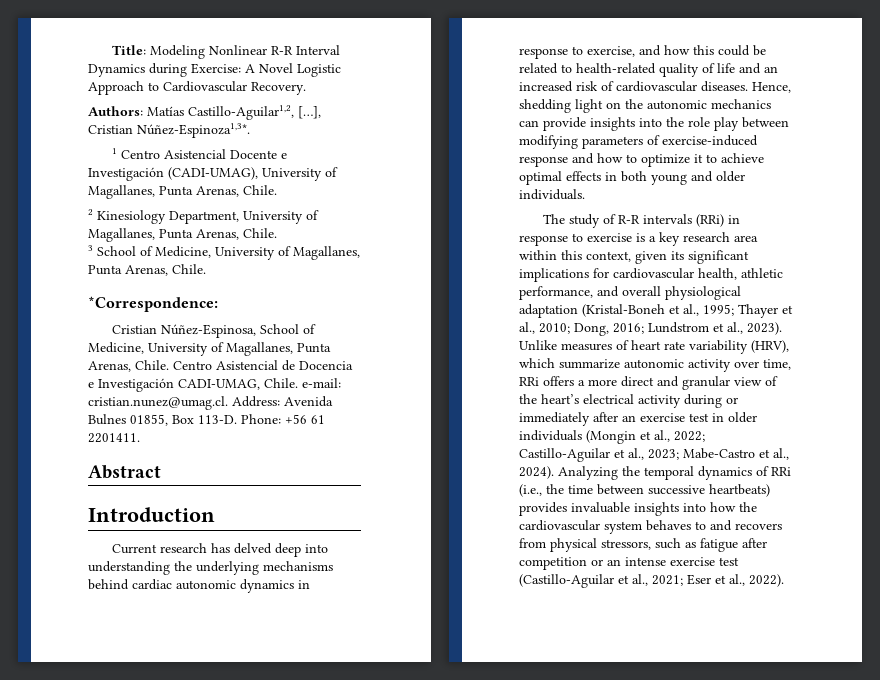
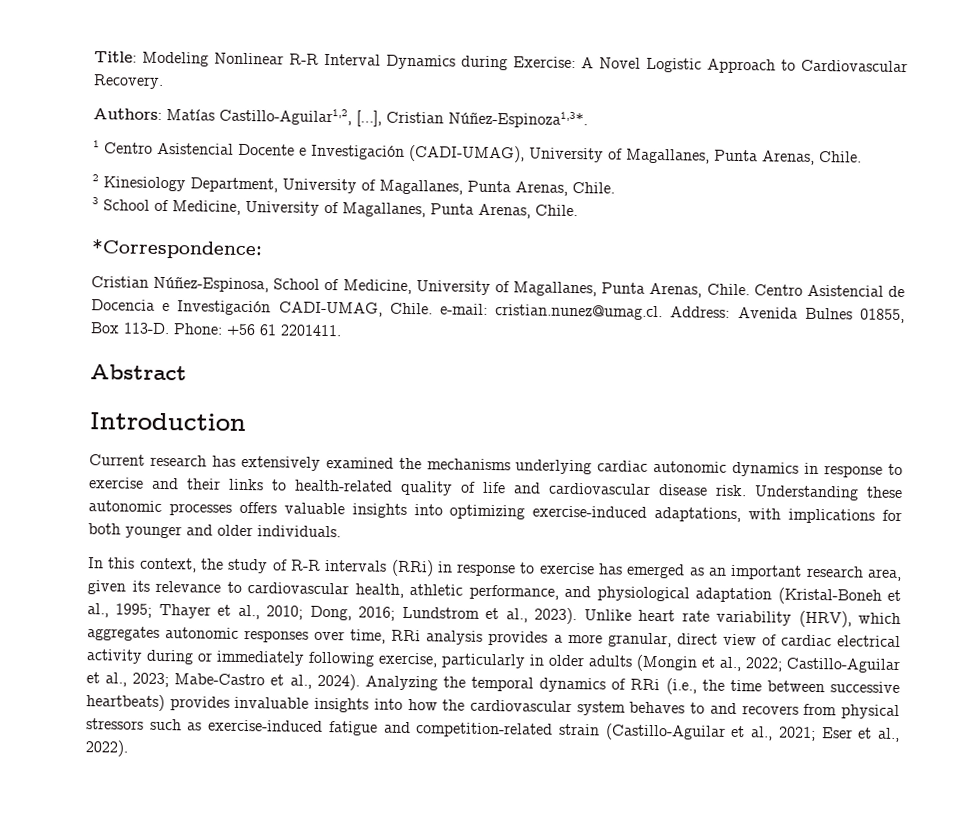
[234,543,329,557] [88,561,333,575] [88,579,129,590] delved deep into understanding the underlying mechanisms behind -> [240,455,593,475] extensively examined the mechanisms underlying
[587,45,766,57] [519,63,558,74] exercise, and how this could be related -> [89,477,264,491] exercise and their links
[764,66,778,73] [519,81,791,93] [519,99,771,113] [519,117,789,131] [519,135,758,149] [519,153,764,167] [519,171,687,185] an increased risk of cardiovascular diseases. Hence, shedding light on the autonomic mechanics can provide insights into the role play between modifying parameters of exercise-induced response and how to optimize it to achieve optimal effects in both young -> [548,482,903,501] [88,500,902,524] [88,523,182,539] cardiovascular disease risk. Understanding these autonomic processes offers valuable insights into optimizing exercise-induced adaptations, with implications for both younger
[543,214,566,224] The -> [88,557,224,573] In this context, the
[636,232,758,246] [519,250,749,264] [519,268,609,282] is a key research area within this context, given its significant implications for -> [599,563,902,582] [87,580,242,595] has emerged as an important research area, given its relevance to
[622,286,661,296] overall -> (591, 591) none
[561,340,629,351] measures of -> (632, 615) none
[559,359,791,372] [519,376,778,390] [519,394,579,404] summarize autonomic activity over time, RRi offers a more direct and granular view of the heart’s -> [87,626,832,648] aggregates autonomic responses over time, RRi analysis provides a more granular, direct view of cardiac
[593,412,709,422] after an exercise test -> [308,651,526,669] following exercise, particularly
[519,430,582,441] individuals -> [588,655,633,667] adults
[601,539,651,550] stressors, -> [86,718,144,730] stressors
[700,538,767,552] [519,557,739,570] fatigue after competition or an intense exercise test -> [208,719,600,738] exercise-induced fatigue and competition-related strain

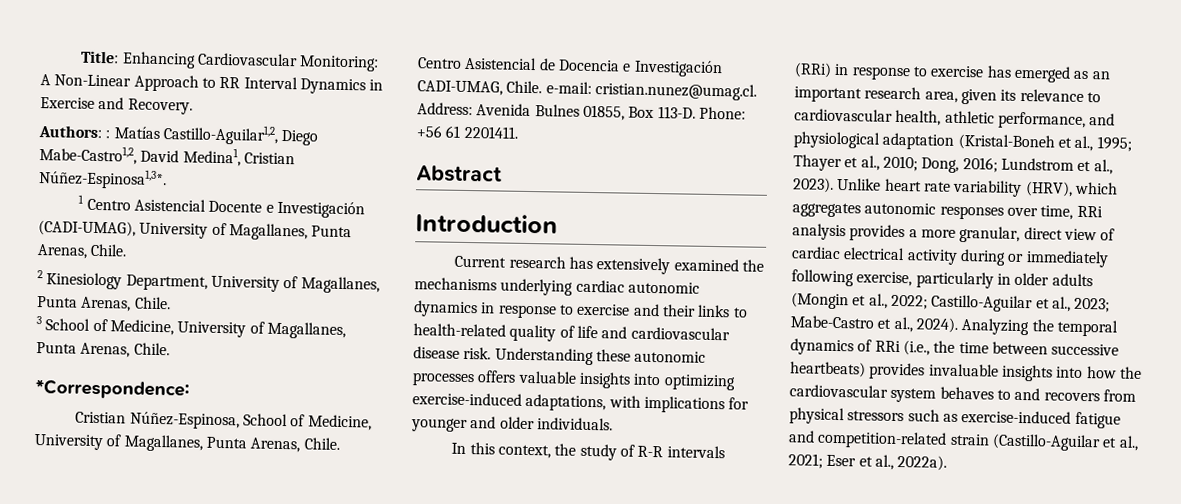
[142,51,908,74] Modeling Nonlinear R-R Interval Dynamics during Exercise: A Novel Logistic Approach to Cardiovascular -> [121,51,380,72] [40,74,384,95] [40,96,125,110] Enhancing Cardiovascular Monitoring: A Non-Linear Approach to RR Interval Dynamics in Exercise and
(162, 114) none -> [105,130,111,139] :
[356,110,588,129] […], Cristian Núñez-Espinoza1,3*. -> [281,129,319,146] [39,145,295,167] [38,168,167,190] Diego Mabe-Castro1,2, David Medina1, Cristian Núñez-Espinosa1,3*.
[88,523,121,535] both -> (750, 403) none
[85,740,128,757] 2022). -> [897,455,948,471] 2022a).

